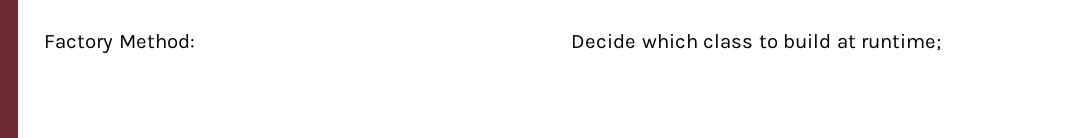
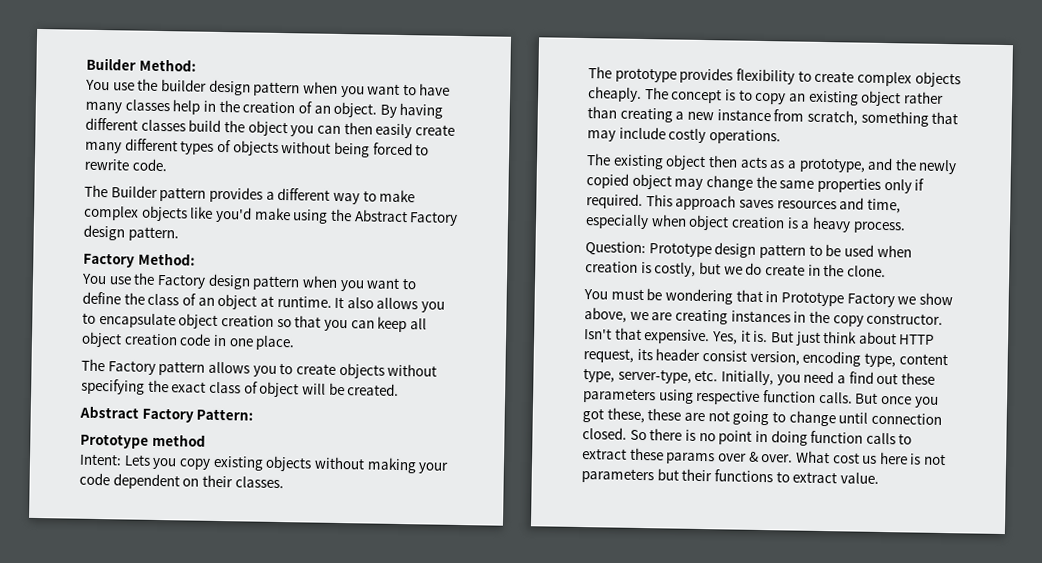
[44,34,195,54] [571,33,942,51] Factory Method: // Decide which class to build at runtime; -> [86,57,196,72] [85,78,451,98] [85,99,444,119] [85,117,455,139] [85,138,430,158] [84,158,167,172] [84,184,416,205] [83,205,459,226] [83,224,179,242] [83,252,195,268] [81,272,417,292] [82,291,446,313] [82,312,427,333] [81,331,296,351] [81,358,438,379] [81,378,400,398] [79,405,254,423] [80,433,206,449] [79,453,449,474] [79,472,284,490] [588,66,961,88] [588,86,944,107] [587,106,959,127] [587,126,781,145] [586,153,958,175] [586,173,925,194] [586,193,901,214] [585,214,906,234] [585,241,912,259] [585,261,886,278] [583,288,953,308] [584,307,944,327] [584,327,936,346] [583,348,948,368] [583,368,935,386] [583,388,939,408] [582,407,942,427] [582,427,913,446] [582,447,947,466] [581,468,879,484] Builder Method: // You use the builder design pattern when you want to have many classes help in the creation of an object. By having different classes build the object you can then easily create many different types of objects without being forced to rewrite code. // The Builder pattern provides a different way to make complex objects like you'd make using the Abstract Factory design pattern. // Factory Method: // You use the Factory design pattern when you want to define the class of an object at runtime. It also allows you to encapsulate object creation so that you can keep all object creation code in one place. // The Factory pattern allows you to create objects without specifying the exact class of object will be created. // Abstract Factory Pattern: // Prototype method // Intent: Lets you copy existing objects without making your code dependent on their classes. // The prototype provides flexibility to create complex objects cheaply. The concept is to copy an existing object rather than creating a new instance from scratch, something that may include costly operations. // The existing object then acts as a prototype, and the newly copied object may change the same properties only if required. This approach saves resources and time, especially when object creation is a heavy process. // Question: Prototype design pattern to be used when creation is costly, but we do create in the clone. // You must be wondering that in Prototype Factory we show above, we are creating instances in the copy constructor. Isn't that expensive. Yes, it is. But just think about HTTP request, its header consist version, encoding type, content type, server-type, etc. Initially, you need a find out these parameters using respective function calls. But once you got these, these are not going to change until connection closed. So there is no point in doing function calls to extract these params over & over. What cost us here is not parameters but their functions to extract value.

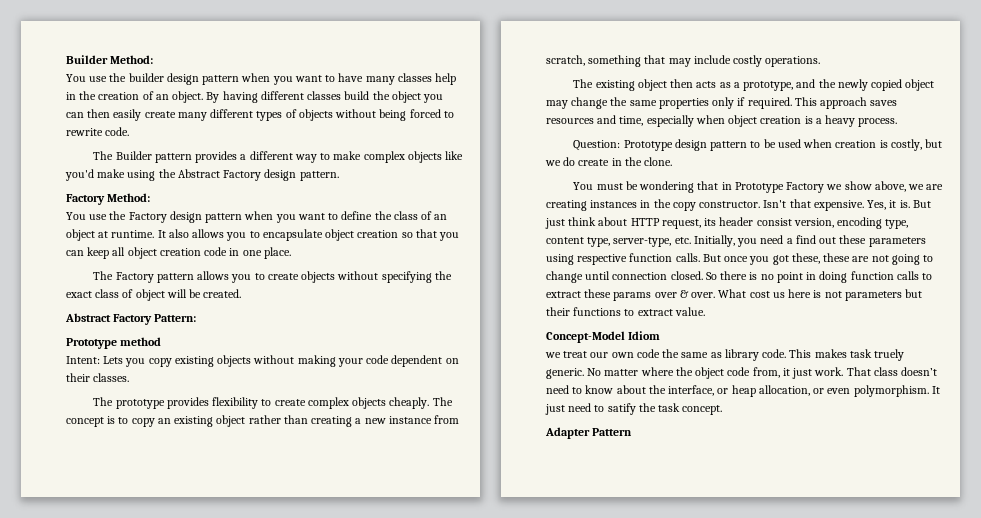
(879, 478) none -> [546,331,661,343] [545,349,905,361] [546,367,938,379] [546,385,940,397] [545,403,723,415] [545,427,633,439] // Concept-Model Idiom // we treat our own code the same as library code. This makes task truely generic. No matter where the object code from, it just work. That class doesn’t need to know about the interface, or heap allocation, or even polymorphism. It just need to satify the task concept. // Adapter Pattern

